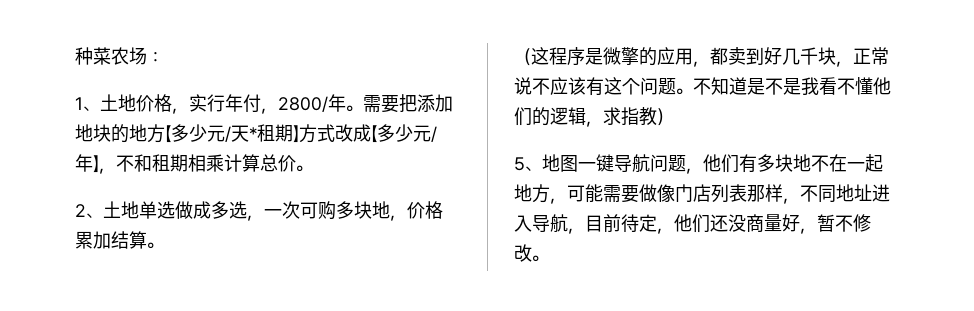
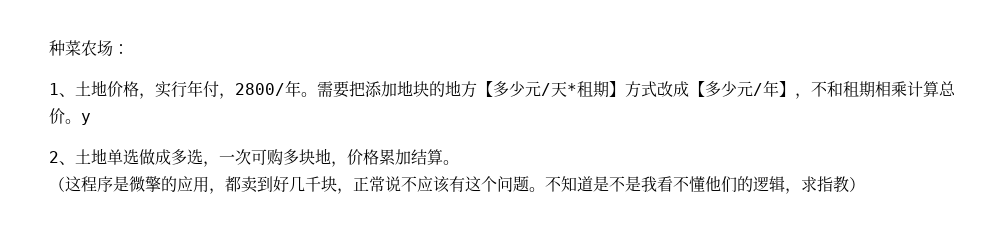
(313, 168) none -> [81,113,91,125] y
[514,154,883,174] [514,184,890,204] [514,214,871,234] [514,244,549,262] // 5、地图一键导航问题，他们有多块地不在一起地方，可能需要做像门店列表那样，不同地址进入导航，目前待定，他们还没商量好，暂不修改。 -> (865, 184) none

